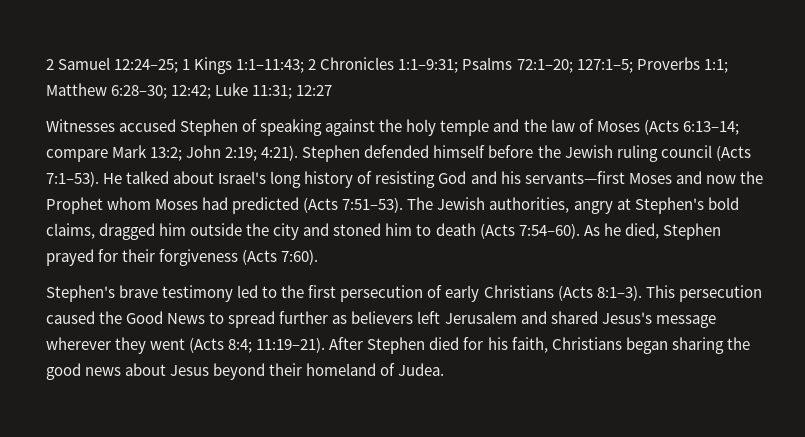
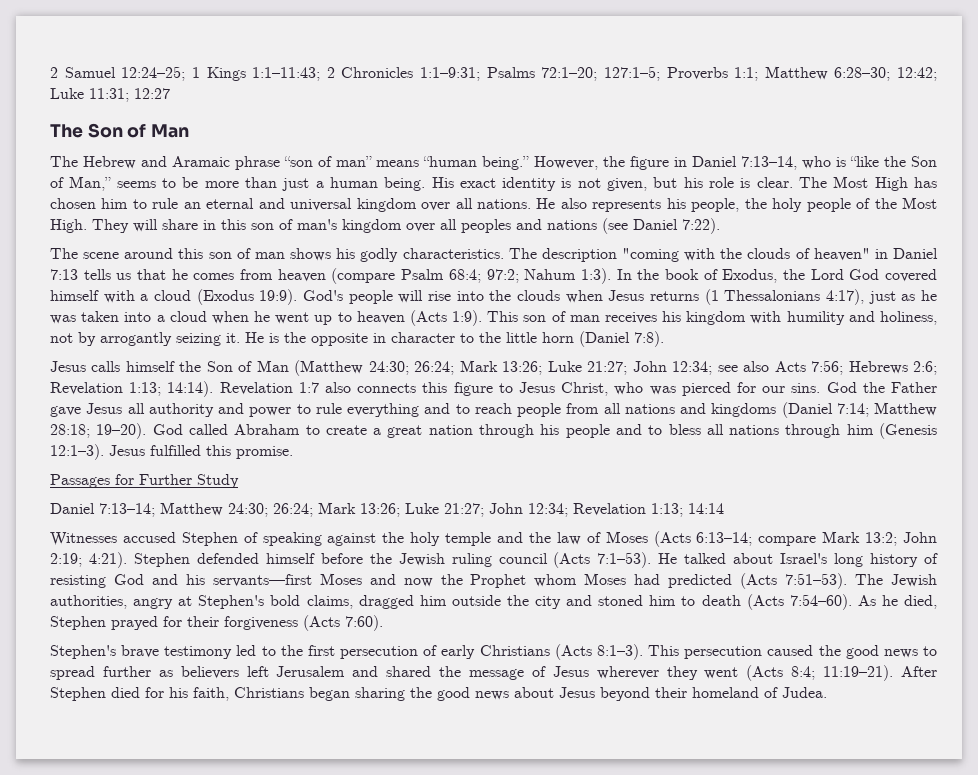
(333, 90) none -> [50,123,190,138] [50,156,937,170] [50,176,938,191] [50,197,938,212] [50,218,720,234] [50,248,938,262] [50,268,937,284] [50,289,937,305] [50,310,937,326] [50,331,664,347] [50,360,938,376] [50,381,938,397] [50,402,937,418] [50,423,937,439] [50,444,293,460] [50,474,239,488] [50,502,724,517] // The Son of Man // The Hebrew and Aramaic phrase “son of man” means “human being.” However, the figure in Daniel 7:13–14, who is “like the Son of Man,” seems to be more than just a human being. His exact identity is not given, but his role is clear. The Most High has chosen him to rule an eternal and universal kingdom over all nations. He also represents his people, the holy people of the Most High. They will share in this son of man's kingdom over all peoples and nations (see Daniel 7:22). // The scene around this son of man shows his godly characteristics. The description "coming with the clouds of heaven" in Daniel 7:13 tells us that he comes from heaven (compare Psalm 68:4; 97:2; Nahum 1:3). In the book of Exodus, the Lord God covered himself with a cloud (Exodus 19:9). God's people will rise into the clouds when Jesus returns (1 Thessalonians 4:17), just as he was taken into a cloud when he went up to heaven (Acts 1:9). This son of man receives his kingdom with humility and holiness, not by arrogantly seizing it. He is the opposite in character to the little horn (Daniel 7:8). // Jesus calls himself the Son of Man (Matthew 24:30; 26:24; Mark 13:26; Luke 21:27; John 12:34; see also Acts 7:56; Hebrews 2:6; Revelation 1:13; 14:14). Revelation 1:7 also connects this figure to Jesus Christ, who was pierced for our sins. God the Father gave Jesus all authority and power to rule everything and to reach people from all nations and kingdoms (Daniel 7:14; Matthew 28:18; 19–20). God called Abraham to create a great nation through his people and to bless all nations through him (Genesis 12:1–3). Jesus fulfilled this promise. // Passages for Further Study // Daniel 7:13–14; Matthew 24:30; 26:24; Mark 13:26; Luke 21:27; John 12:34; Revelation 1:13; 14:14
[126,311,206,324] Good News -> [845,645,918,659] good news
[601,312,716,328] Jesus's message -> [439,666,589,680] the message of Jesus

